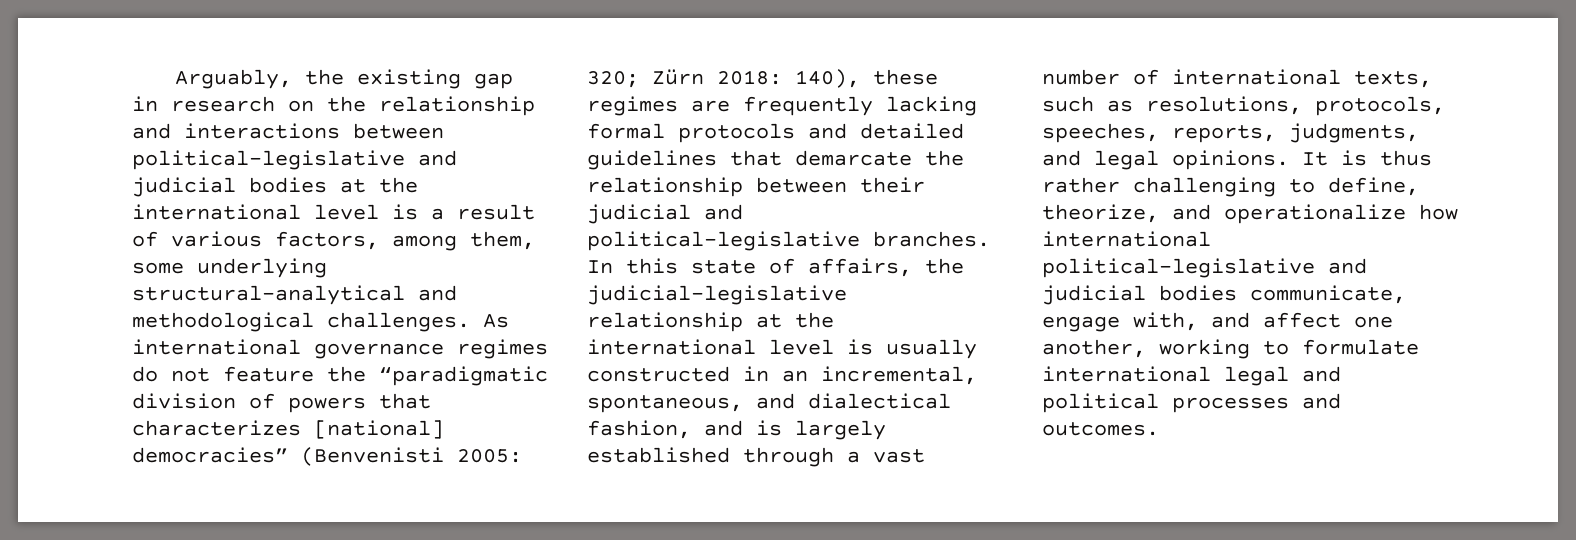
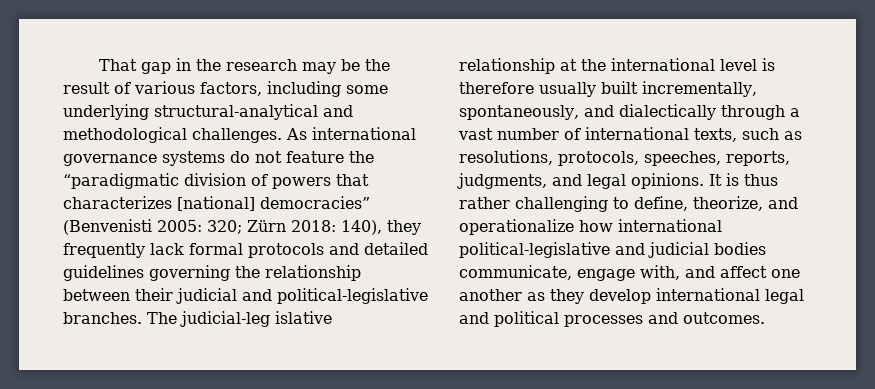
[175,69,514,89] [132,96,535,116] [132,123,444,139] [132,150,457,170] [132,177,418,197] [132,204,444,220] Arguably, the existing gap in research on the relationship and interactions between political-legislative and judicial bodies at the international level is a -> [98,58,390,74] That gap in the research may be the
[392,231,535,251] among them, -> [267,81,341,97] including
[457,339,548,359] regimes -> [162,151,225,166] systems
[873,69,938,85] [587,96,977,116] these regimes are frequently lacking -> [387,220,421,235] [63,243,184,258] they frequently lack
[730,150,912,166] that demarcate -> [149,265,230,281] governing
[587,258,964,277] [587,285,847,305] In this state of affairs, the judicial-legislative -> [147,311,332,327] The judicial-leg islative
[886,339,977,359] [587,366,977,385] [587,393,951,413] [587,420,886,440] [587,447,730,463] usually constructed in an incremental, spontaneous, and dialectical fashion, and is largely established -> [459,81,757,97] [459,104,716,120] therefore usually built incrementally, spontaneously, and dialectically
[1042,339,1419,359] another, working to formulate -> [459,289,651,304] another as they develop

